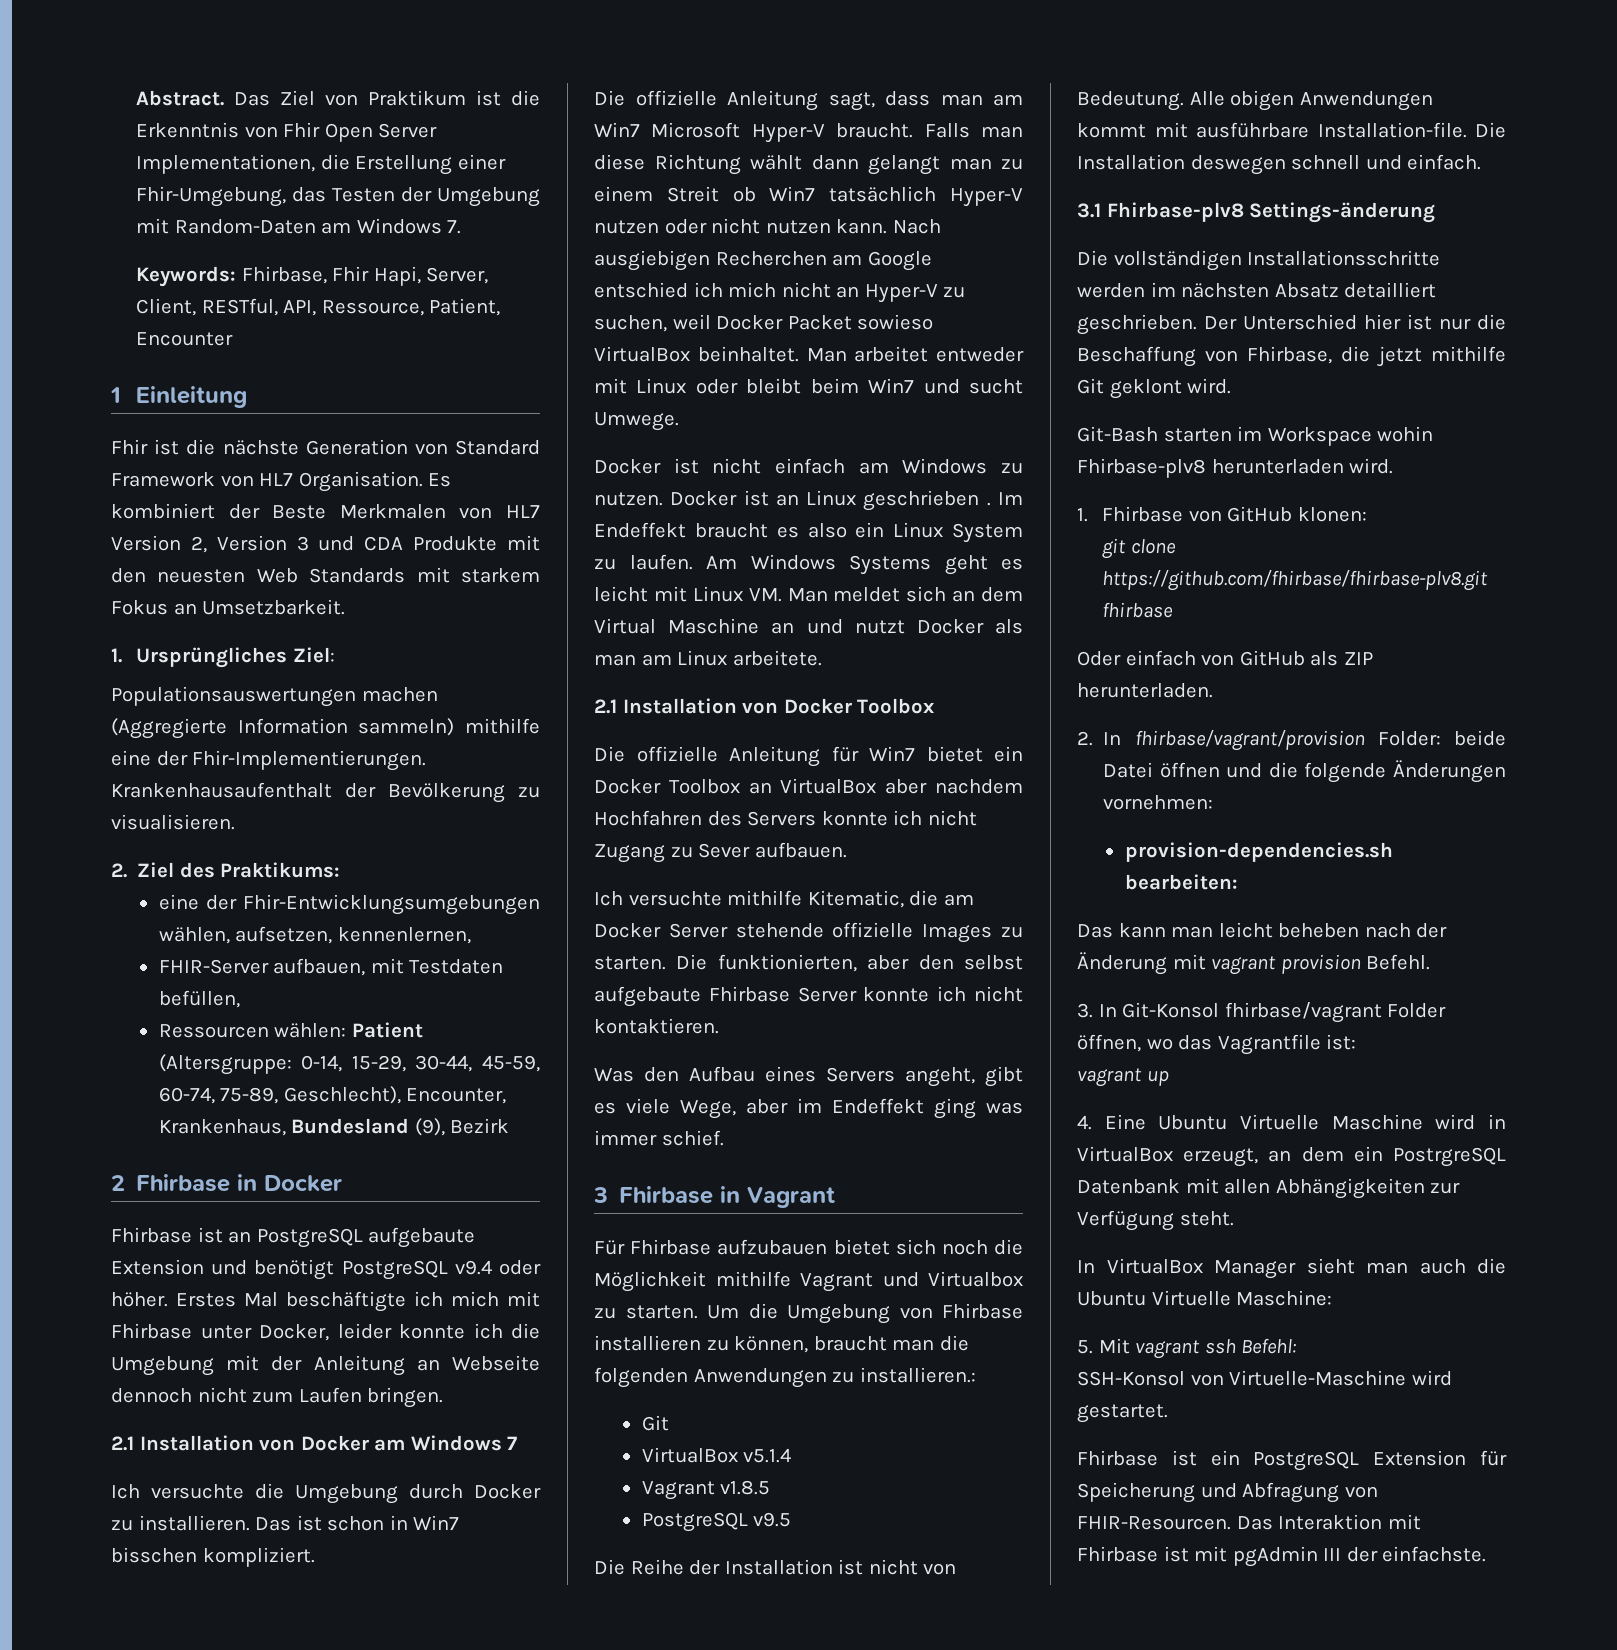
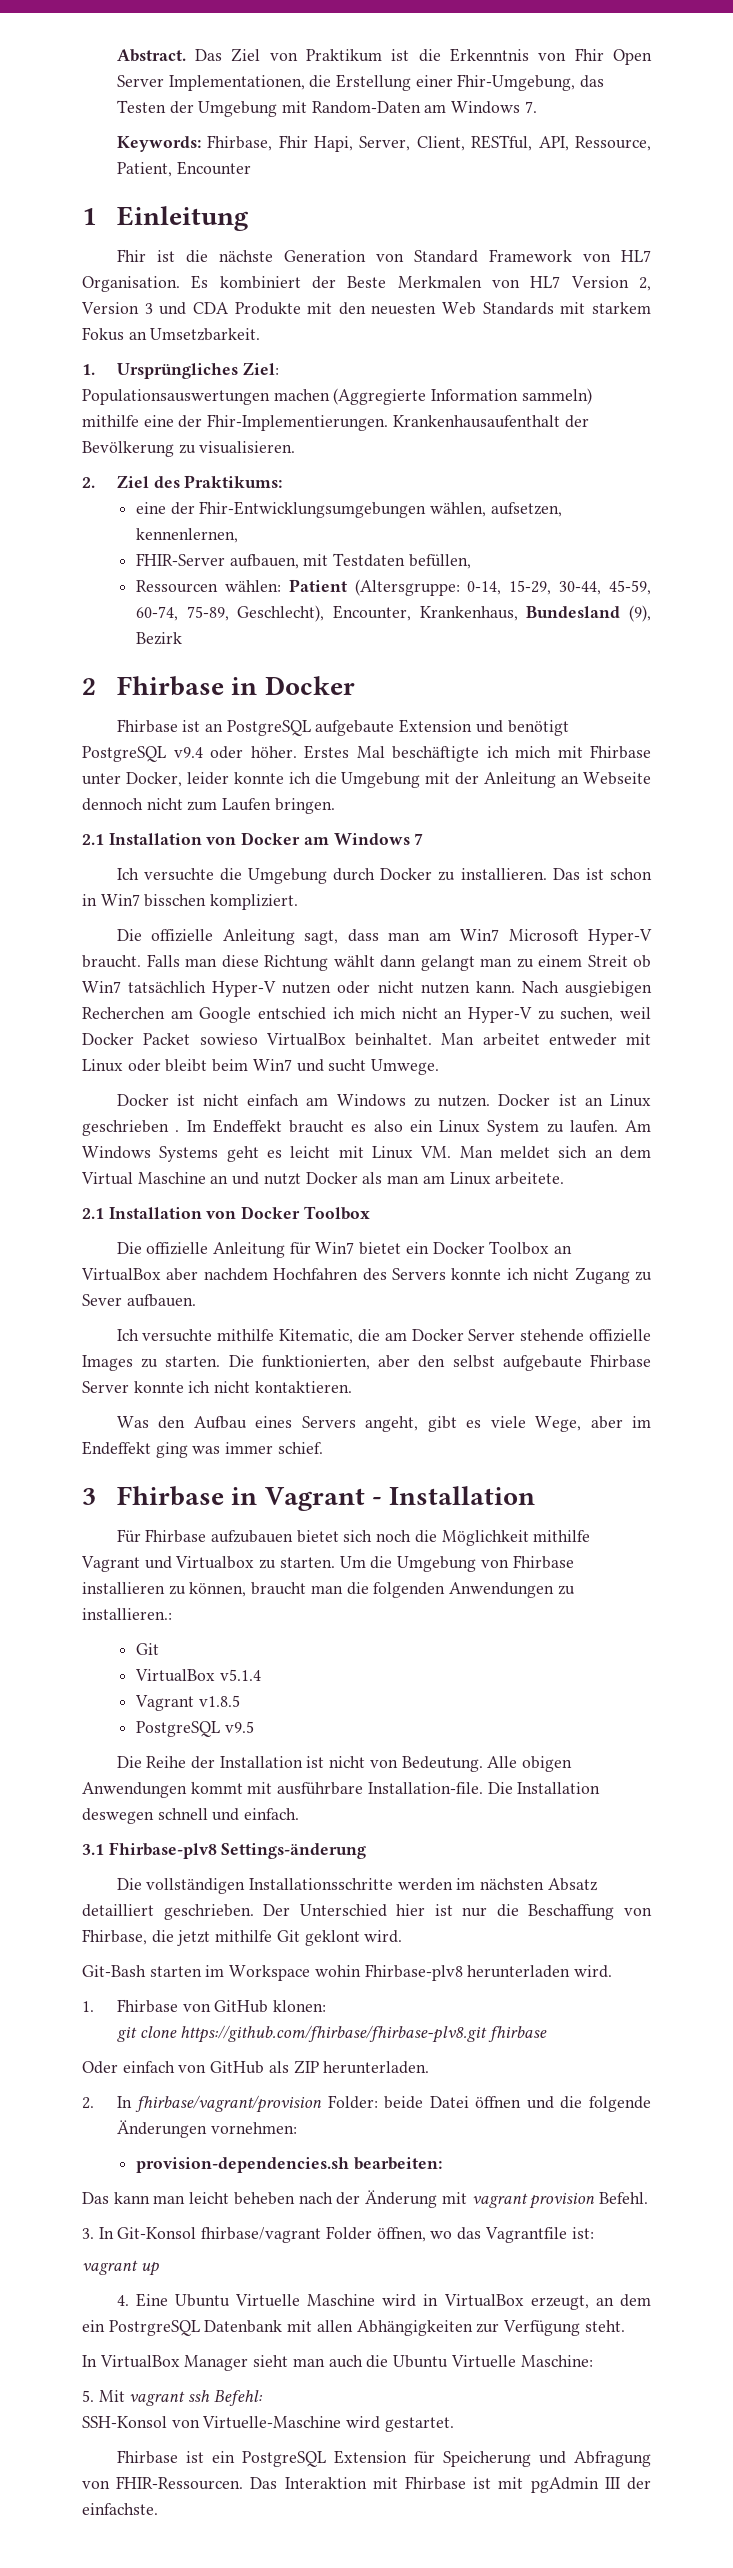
(836, 1197) none -> [372,1486,536,1505] - Installation
[1077,1516,1231,1530] FHIR-Resourcen. -> [116,2476,244,2490] FHIR-Ressourcen.

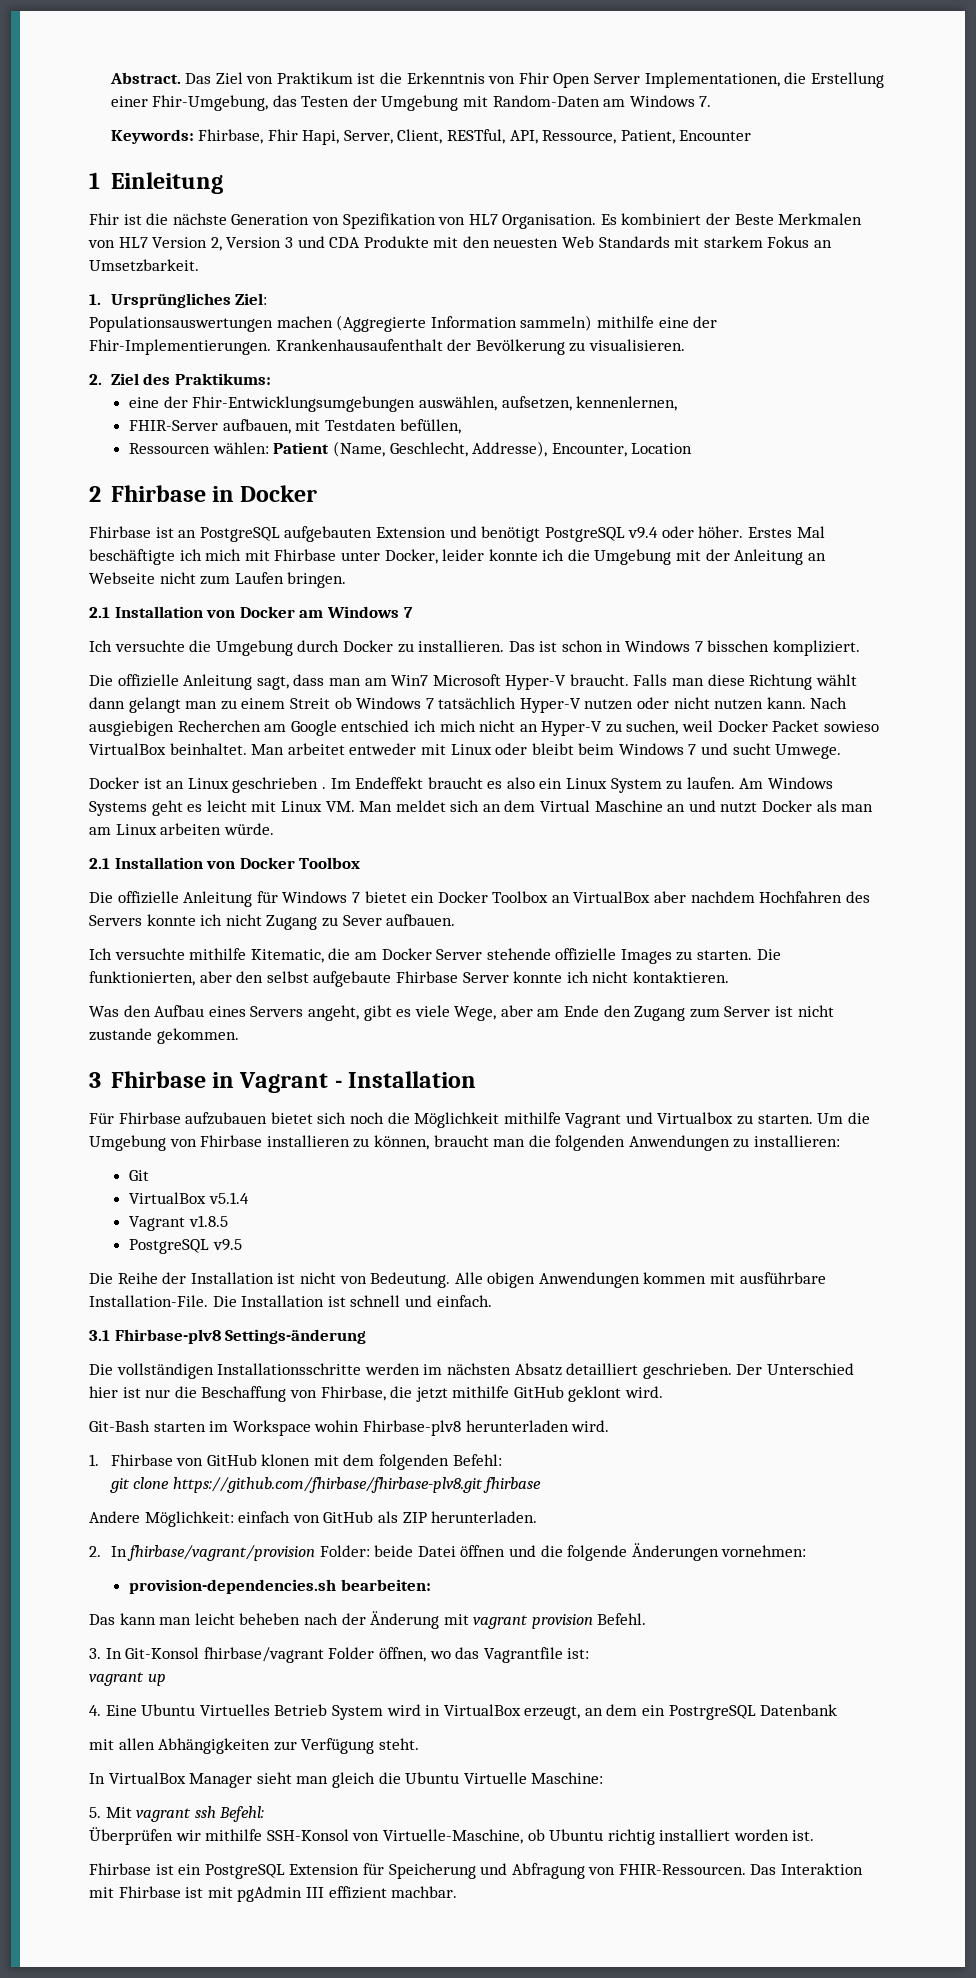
[413,249,572,263] Standard Framework -> [342,213,436,229] Spezifikation
[430,502,487,517] wählen, -> [418,396,497,411] auswählen,
[354,579,652,596] [136,605,652,622] [136,632,183,645] (Altersgruppe: 0-14, 15-29, 30-44, 45-59, 60-74, 75-89, Geschlecht), Encounter, Krankenhaus, Bundesland (9), Bezirk -> [332,441,693,457] (Name, Geschlecht, Addresse), Encounter, Location
[315,720,395,736] aufgebaute -> [284,526,373,542] aufgebauten
[82,798,143,811] dennoch -> (155, 578) none
[100,894,140,906] Win7 -> [625,640,703,652] Windows 7
[82,981,121,993] Win7 -> [356,697,434,709] Windows 7
[252,1059,292,1071] Win7 -> [618,743,697,755] Windows 7
[202,1094,577,1107] nicht einfach am Windows zu nutzen. Docker ist -> (162, 783) none
[495,1172,565,1185] arbeitete. -> [160,823,274,835] arbeiten würde.
[315,1242,355,1254] Win7 -> [282,891,360,903] Windows 7
[632,1416,652,1428] [82,1441,323,1458] im Endeffekt ging was immer schief. -> [537,1005,834,1021] [89,1028,239,1044] am Ende den Zugang zum Server ist nicht zustande gekommen.
[82,1608,172,1620] installieren.: -> [754,1135,841,1147] installieren:
[190,1782,243,1794] kommt -> [643,1272,707,1284] kommen
[367,1782,483,1794] Installation-file. -> [89,1295,208,1307] Installation-File.
[82,1808,154,1824] deswegen -> [327,1296,346,1307] ist
[276,1930,300,1942] Git -> [513,1386,564,1398] GitHub
[272,2000,326,2012] klonen: -> [261,1454,502,1470] klonen mit dem folgenden Befehl:
[82,2061,118,2074] Oder -> [89,1511,234,1527] Andere Möglichkeit:
[234,2294,376,2307] Virtuelle Maschine -> [199,1704,383,1720] Virtuelles Betrieb System
(283, 2326) none -> (838, 1710) //
[328,2355,363,2368] auch -> [331,1772,375,1788] gleich
[82,2416,454,2432] SSH-Konsol von Virtuelle-Maschine wird gestartet. -> [89,1827,815,1845] Überprüfen wir mithilfe SSH-Konsol von Virtuelle-Maschine, ob Ubuntu richtig installiert worden ist.
[627,2477,651,2490] [82,2503,158,2515] der einfachste. -> [328,1886,458,1899] effizient machbar.

